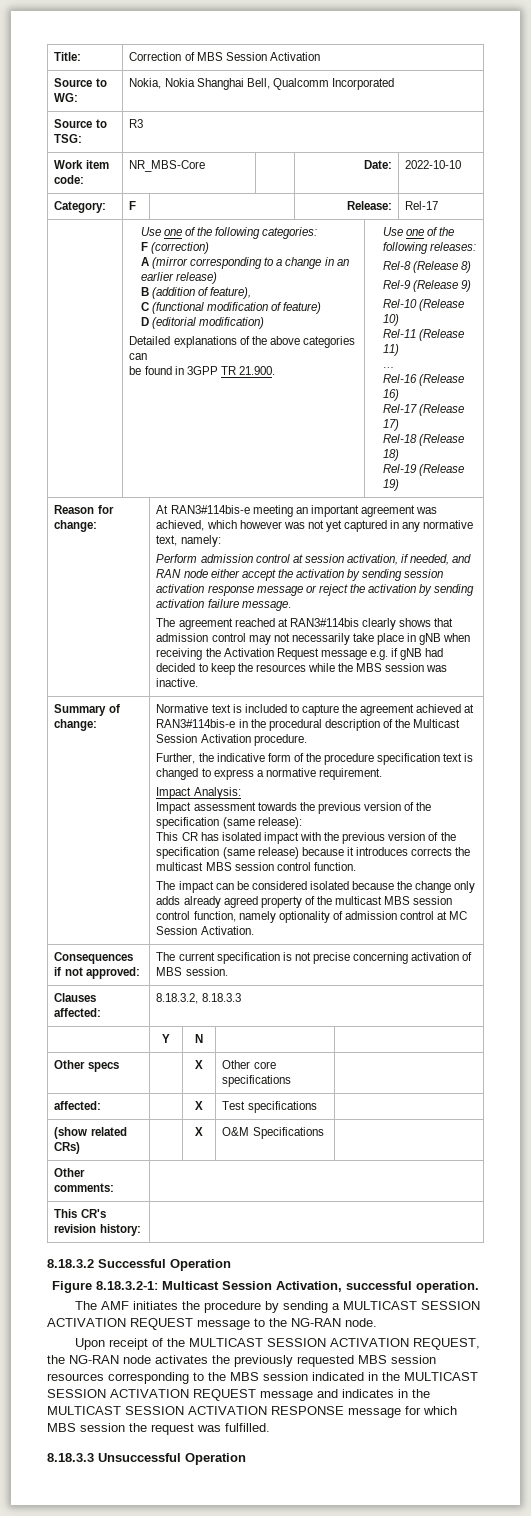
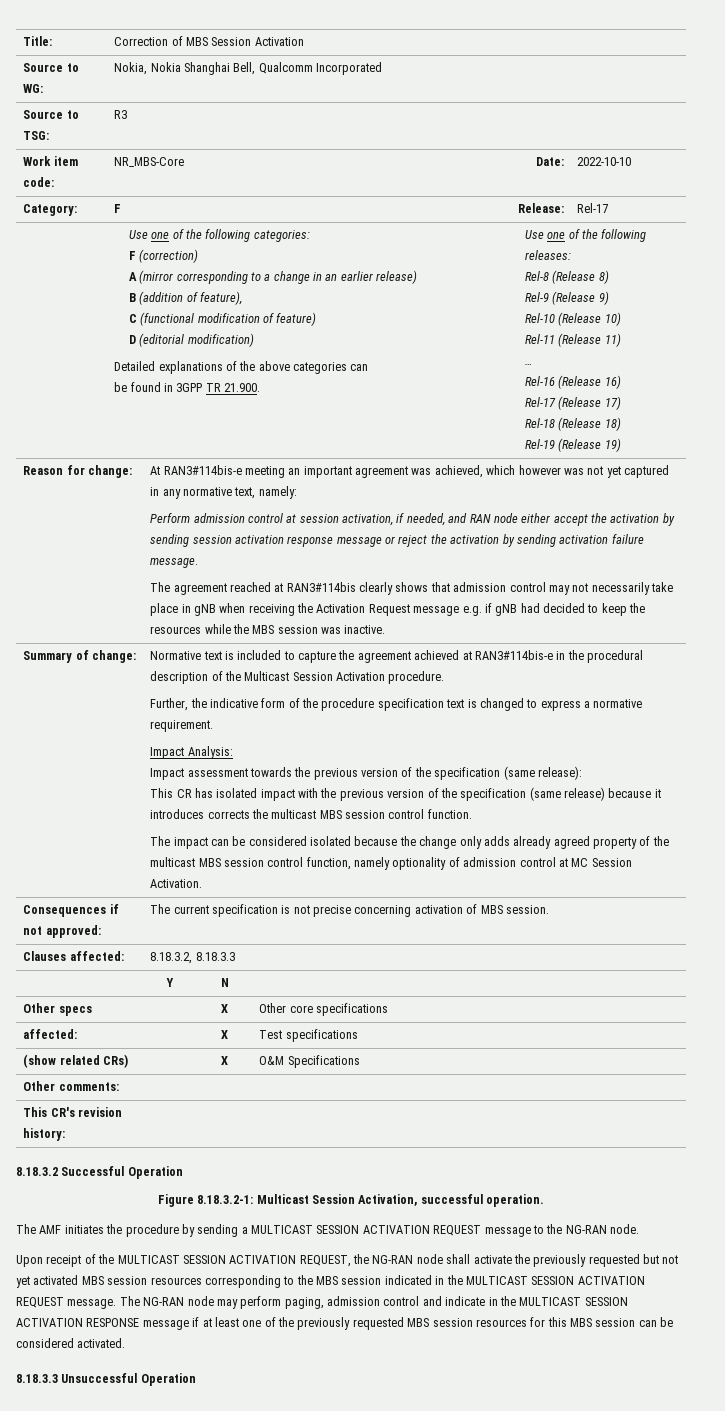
[155,1355,354,1367] activates the previously requested -> [446,1254,679,1267] [16,1275,79,1288] shall activate the previously requested but not yet activated
[260,1389,394,1401] message and indicates -> [67,1296,486,1309] message. The NG-RAN node may perform paging, admission control and indicate
[405,1406,457,1415] [47,1423,270,1435] for which MBS session the request was fulfilled. -> [192,1317,674,1330] [16,1338,126,1348] if at least one of the previously requested MBS session resources for this MBS session can be considered activated.

